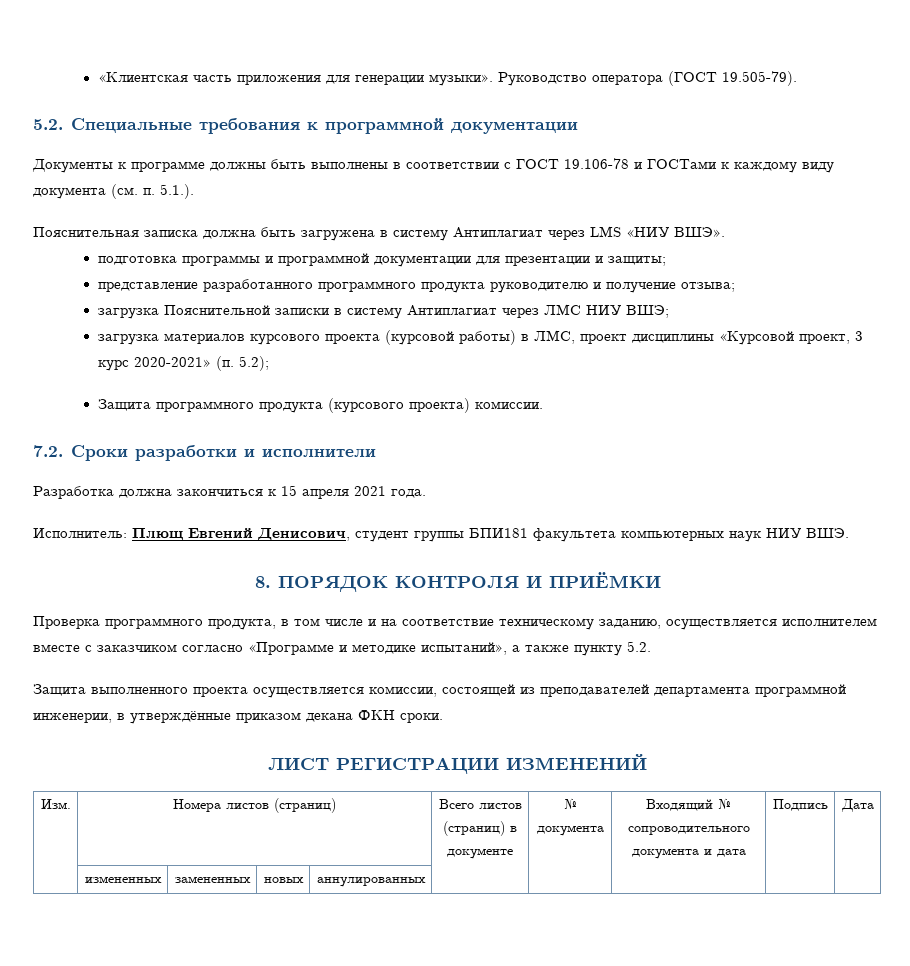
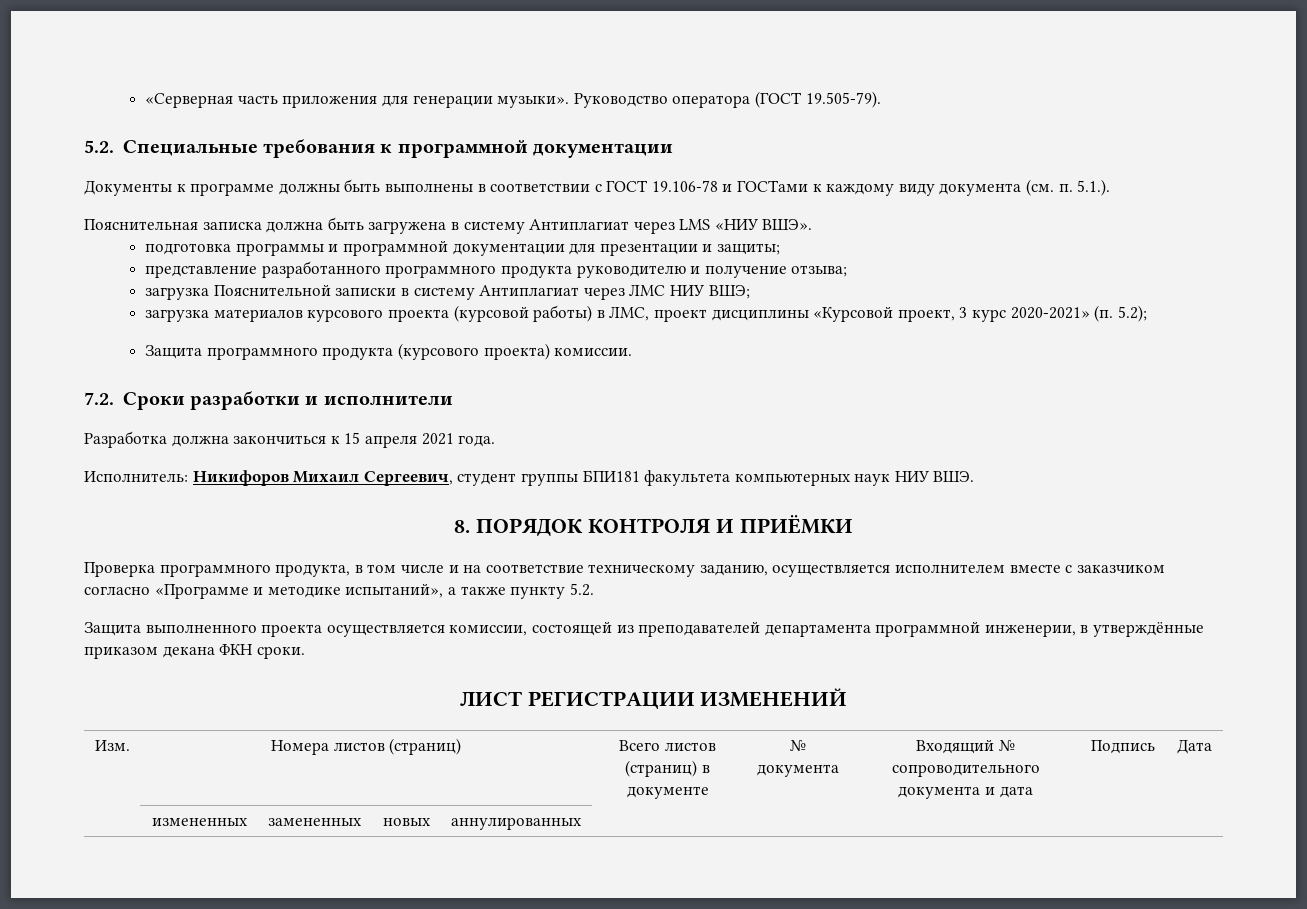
[97,72,188,82] «Клиентская -> [145,93,234,108] «Серверная
[132,528,350,541] Плющ Евгений Денисович, -> [192,470,453,486] Никифоров Михаил Сергеевич,

